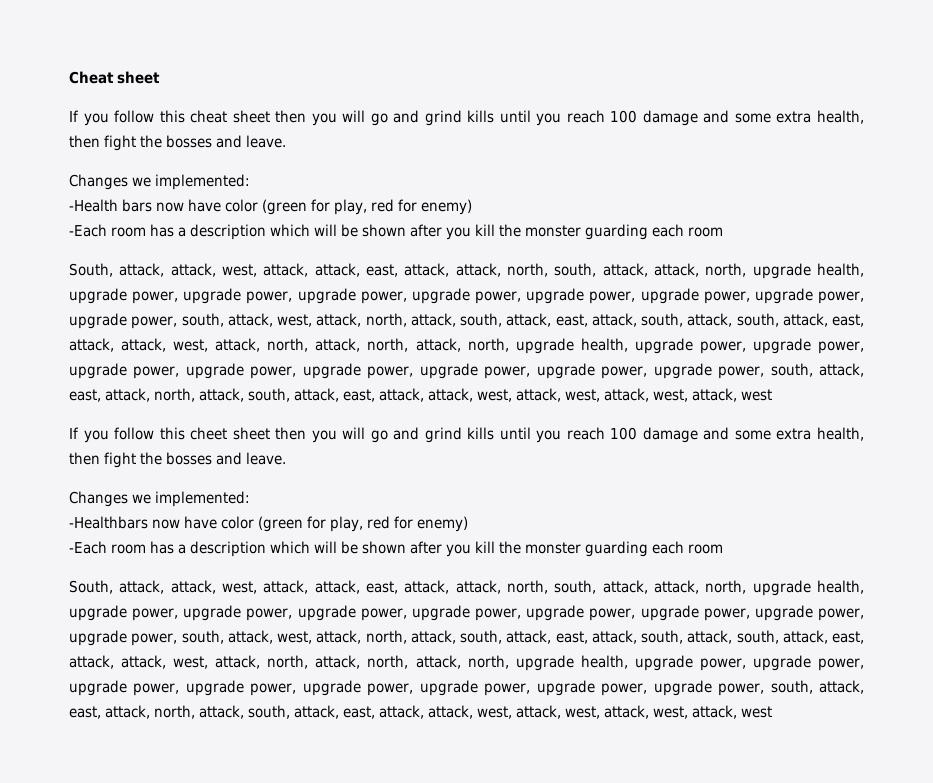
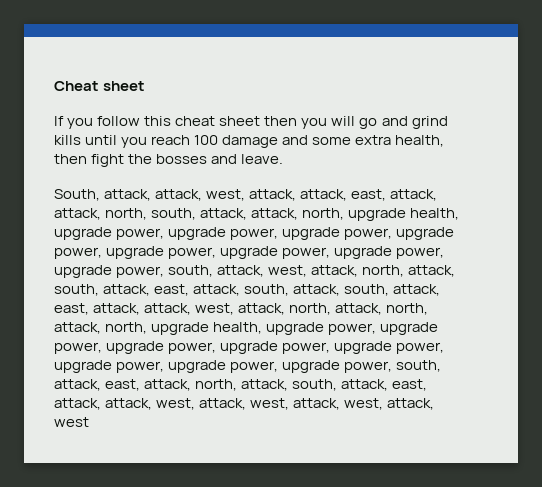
[69,174,250,190] [69,199,472,215] [69,224,723,240] // Changes we implemented: // -Health bars now have color (green for play, red for enemy) // -Each room has a description which will be shown after you kill the monster guarding each room -> (284, 159) none
[69,427,864,443] [69,452,286,468] [69,491,250,507] [69,516,468,532] [69,541,723,557] [69,580,865,596] [69,605,865,621] [69,630,864,646] [69,655,864,671] [69,680,864,696] [69,705,772,719] // If you follow this cheet sheet then you will go and grind kills until you reach 100 damage and some extra health, then fight the bosses and leave. // Changes we implemented: // -Healthbars now have color (green for play, red for enemy) // -Each room has a description which will be shown after you kill the monster guarding each room // South, attack, attack, west, attack, attack, east, attack, attack, north, south, attack, attack, north, upgrade health, upgrade power, upgrade power, upgrade power, upgrade power, upgrade power, upgrade power, upgrade power, upgrade power, south, attack, west, attack, north, attack, south, attack, east, attack, south, attack, south, attack, east, attack, attack, west, attack, north, attack, north, attack, north, upgrade health, upgrade power, upgrade power, upgrade power, upgrade power, upgrade power, upgrade power, upgrade power, upgrade power, south, attack, east, attack, north, attack, south, attack, east, attack, attack, west, attack, west, attack, west, attack, west -> (89, 422) none

